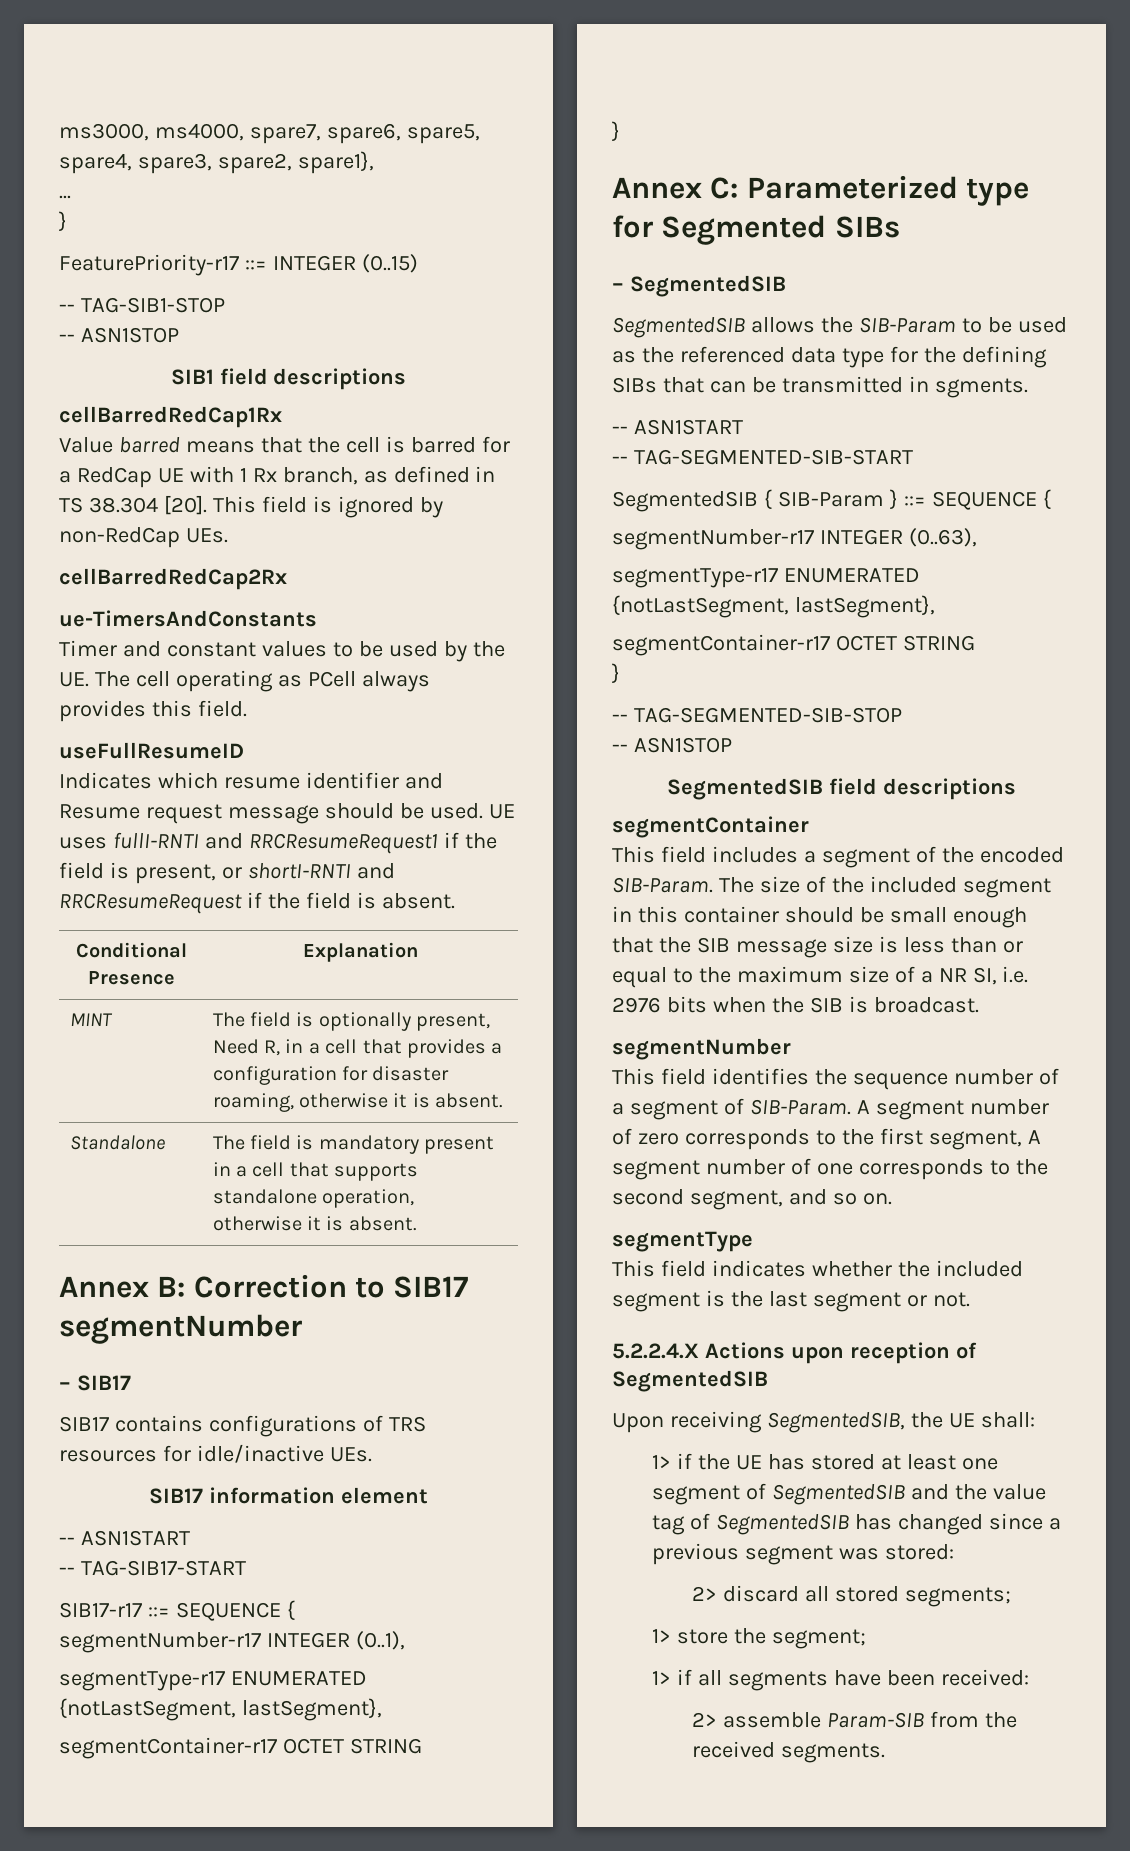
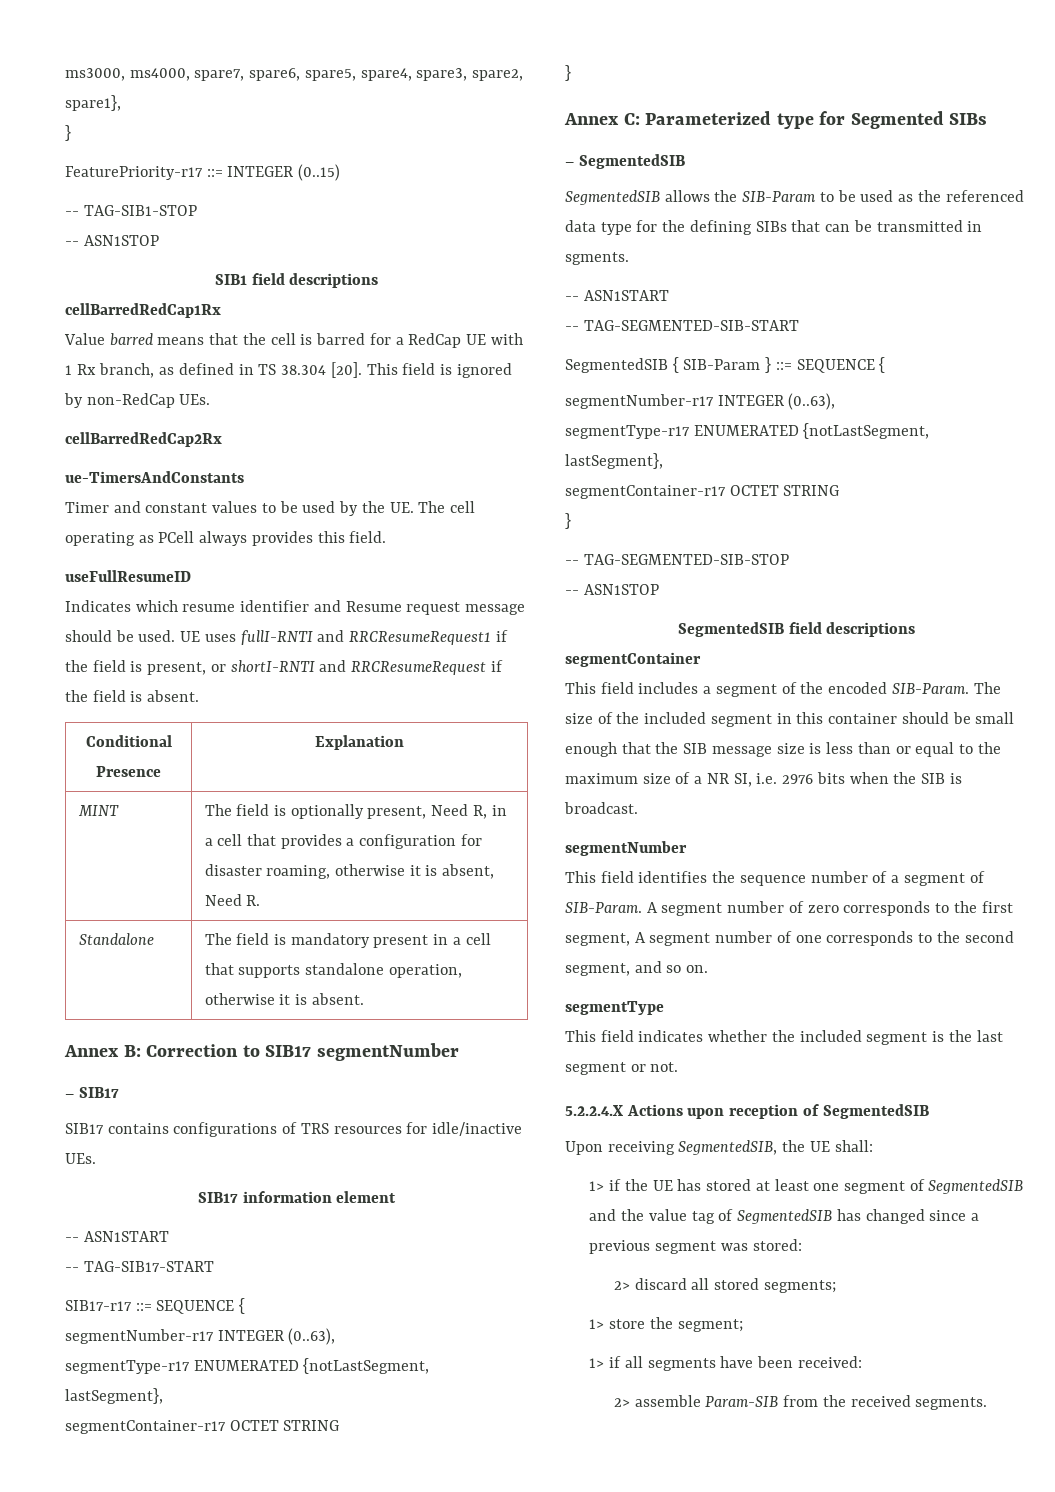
[59,195,71,199] // ... -> (121, 103) none
[435,1093,504,1108] absent. -> [442,864,495,879] [204,894,261,906] absent, Need R.
[355,1631,405,1650] (0..1), -> [288,1328,336,1345] (0..63),

